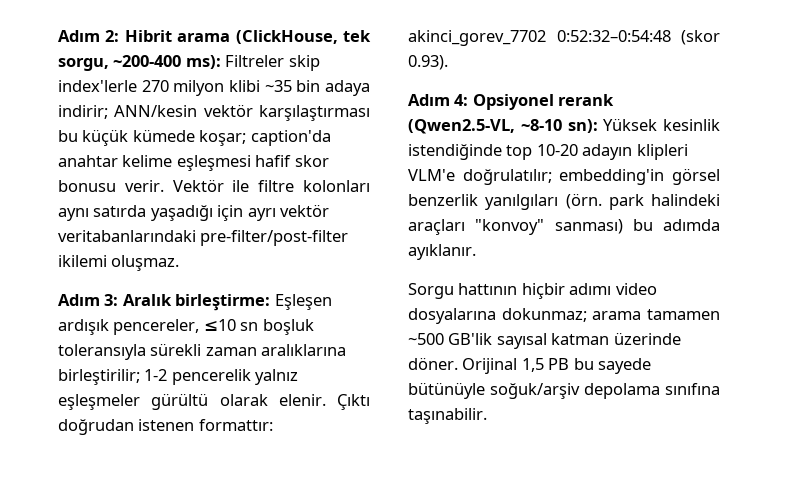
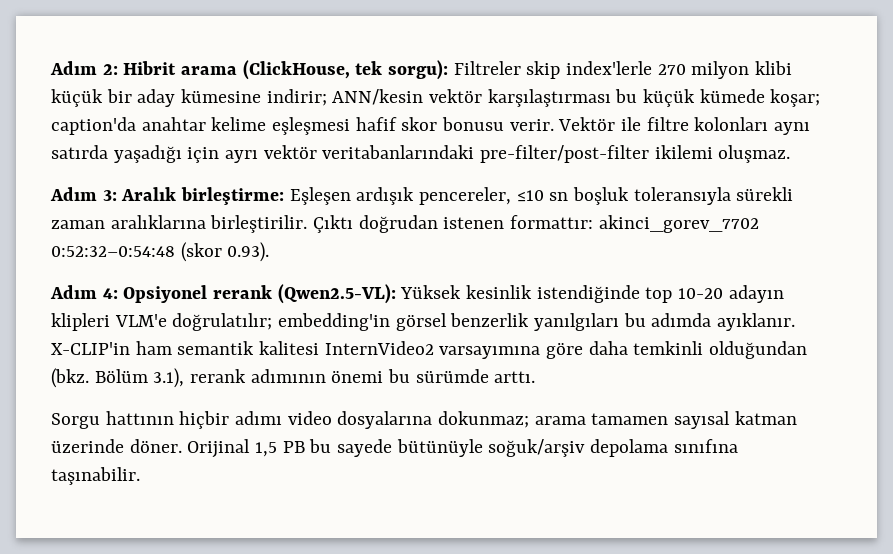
[58,55,221,71] sorgu, ~200-400 ms): -> [388,60,449,80] sorgu):
[264,80,370,96] ~35 bin adaya -> [51,89,262,107] küçük bir aday kümesine
[58,369,299,385] [58,393,326,410] birleştirilir; 1-2 pencerelik yalnız eşleşmeler gürültü olarak elenir. -> [210,215,308,233] birleştirilir.
[408,119,598,134] (Qwen2.5-VL, ~8-10 sn): -> [277,284,396,304] (Qwen2.5-VL):
[565,193,720,210] [408,219,720,235] [408,244,476,260] (örn. park halindeki araçları "konvoy" sanması) bu adımda ayıklanır. -> [623,313,796,331] [51,341,808,359] [51,368,536,388] bu adımda ayıklanır. X-CLIP'in ham semantik kalitesi InternVideo2 varsayımına göre daha temkinli olduğundan (bkz. Bölüm 3.1), rerank adımının önemi bu sürümde arttı.
[408,333,493,345] ~500 GB'lik -> (669, 419) none

